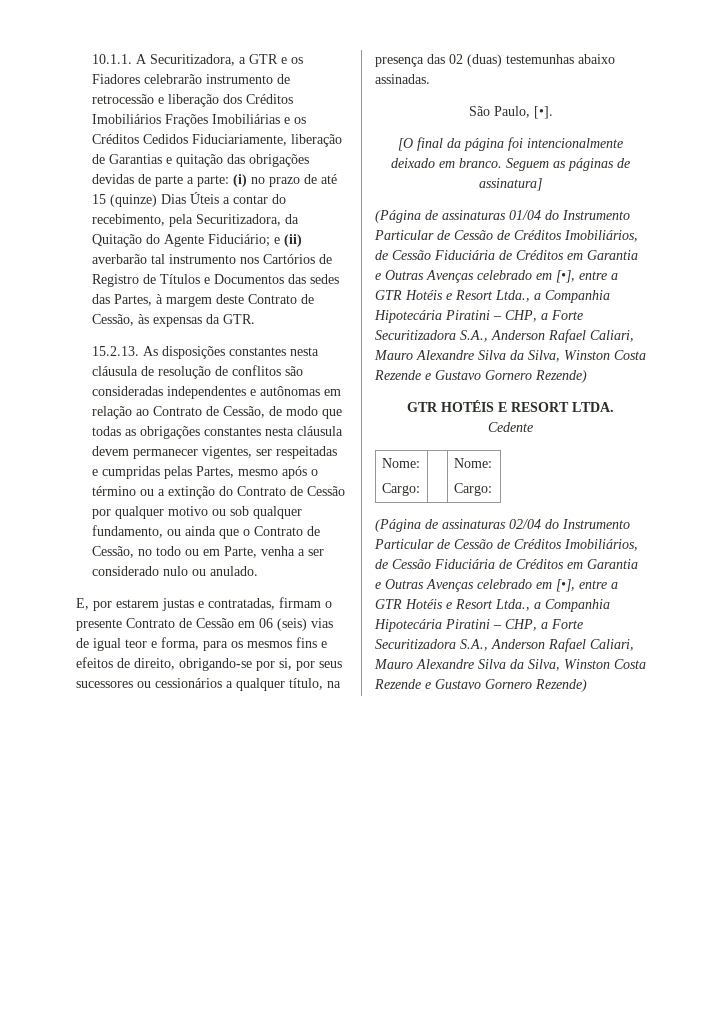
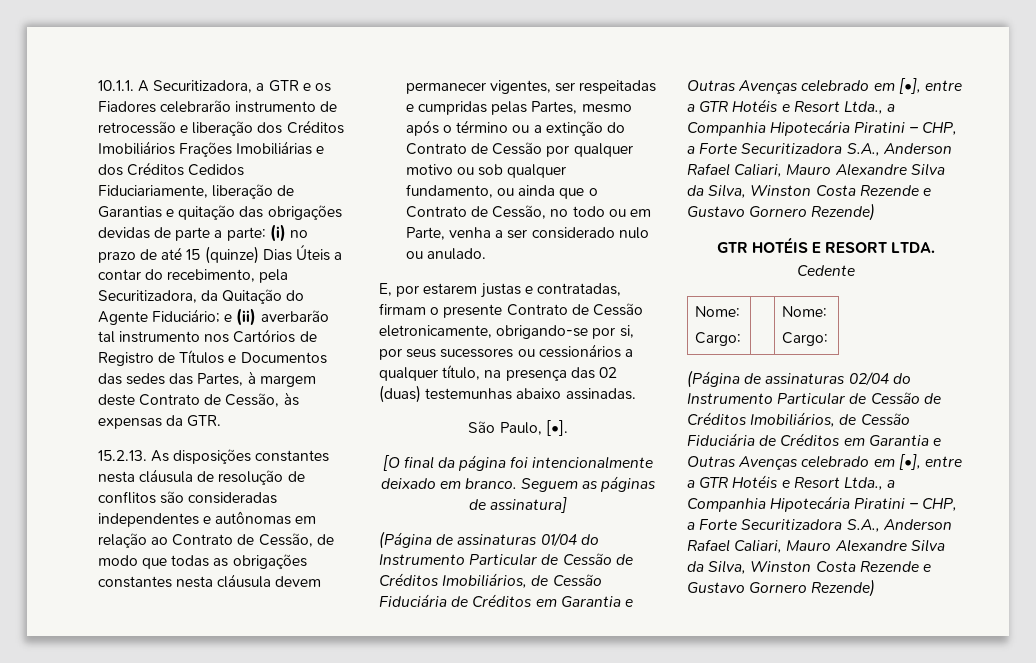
[294,117,307,124] os -> [97,164,123,176] dos
[238,618,333,631] [76,637,327,651] [76,657,175,670] em 06 (seis) vias de igual teor e forma, para os mesmos fins e efeitos de direito, -> [379,325,492,338] eletronicamente,

